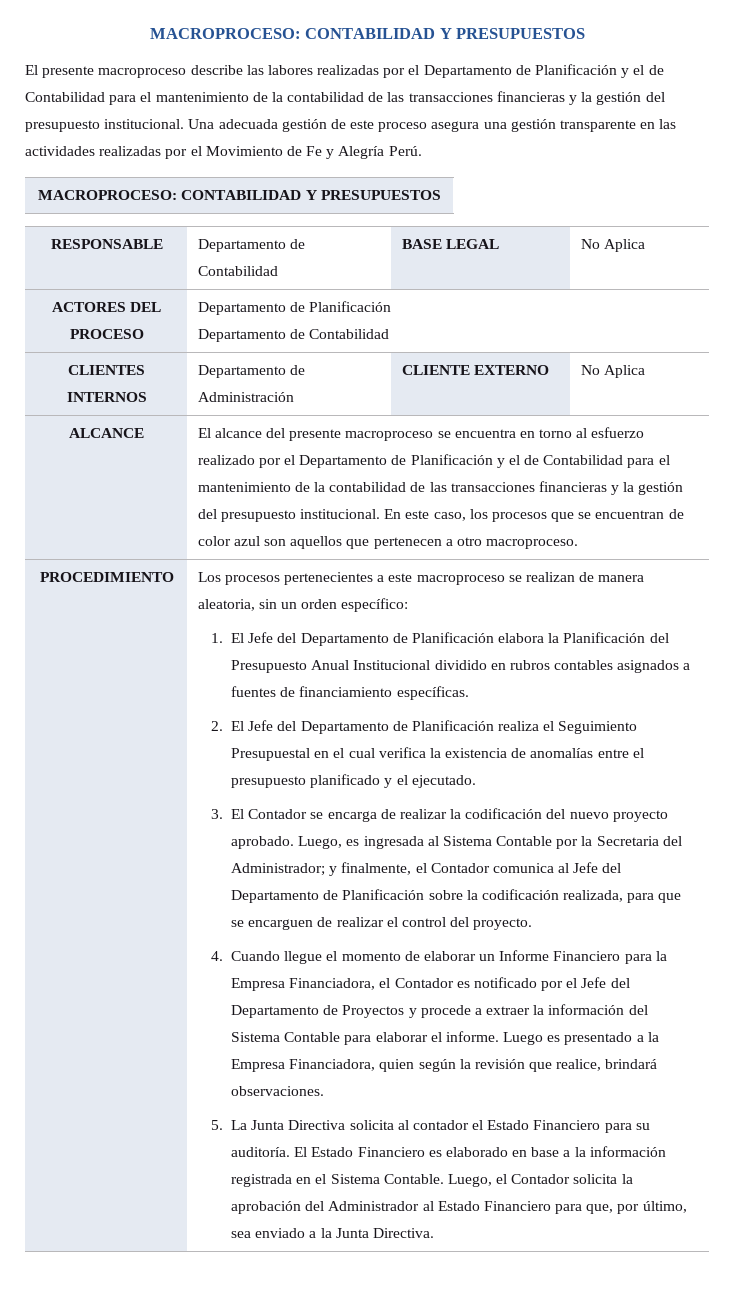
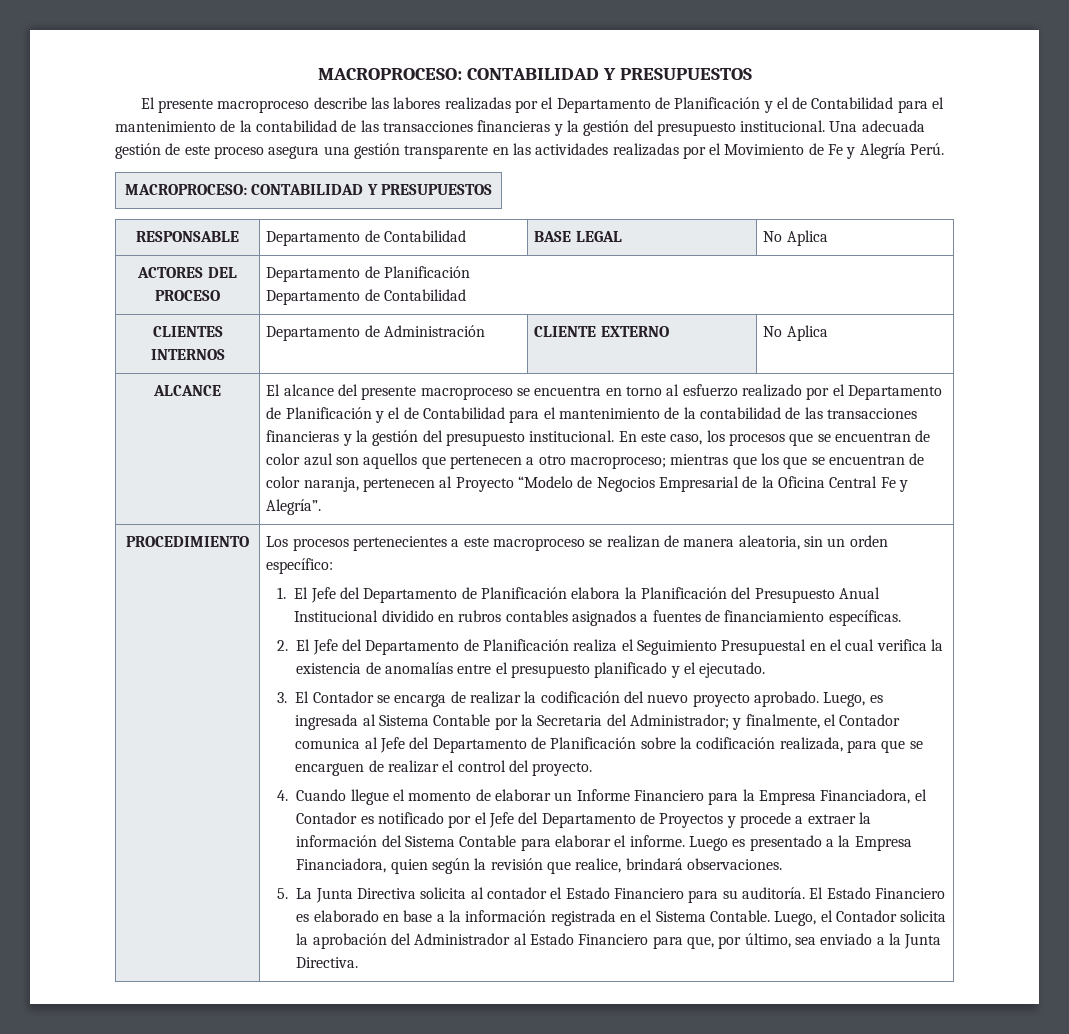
[486,539,579,549] macroproceso. -> [569,453,925,469] [266,476,908,492] [266,499,322,515] macroproceso; mientras que los que se encuentran de color naranja, pertenecen al Proyecto “Modelo de Negocios Empresarial de la Oficina Central Fe y Alegría”.

